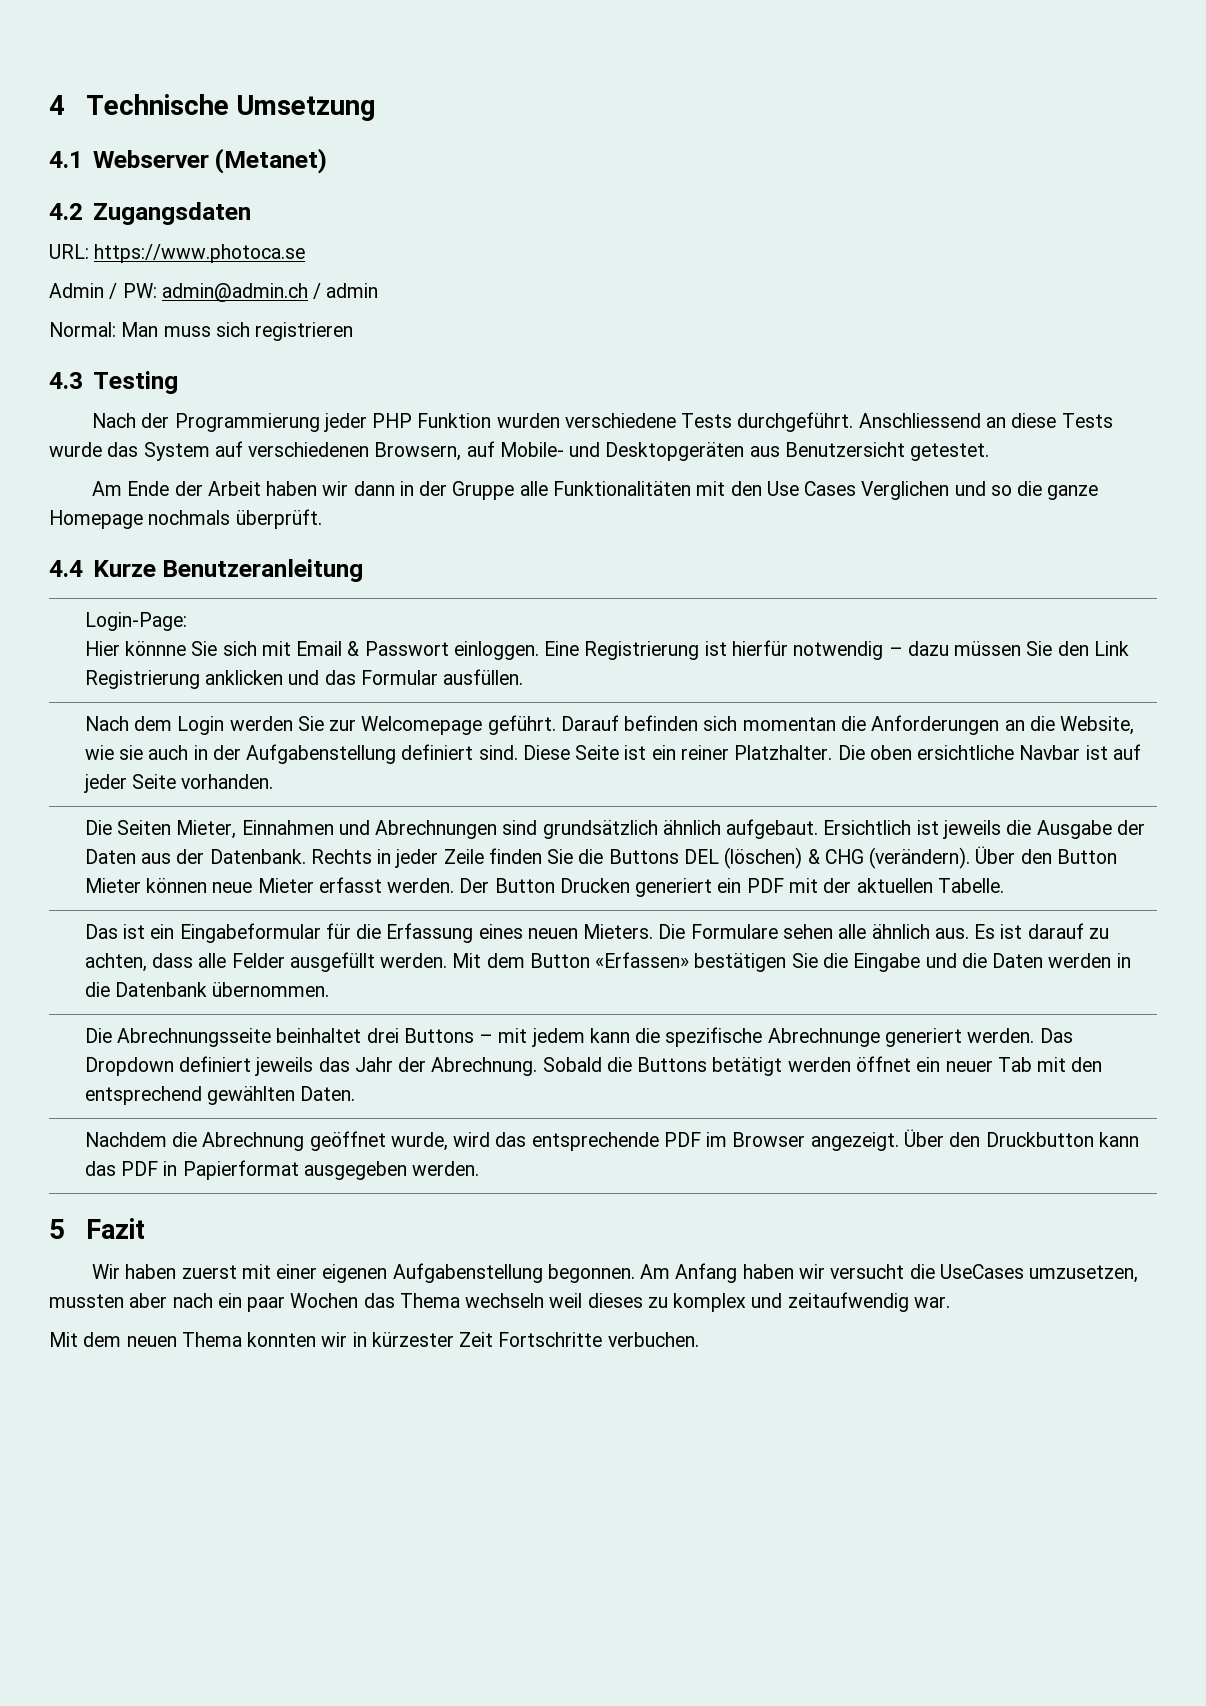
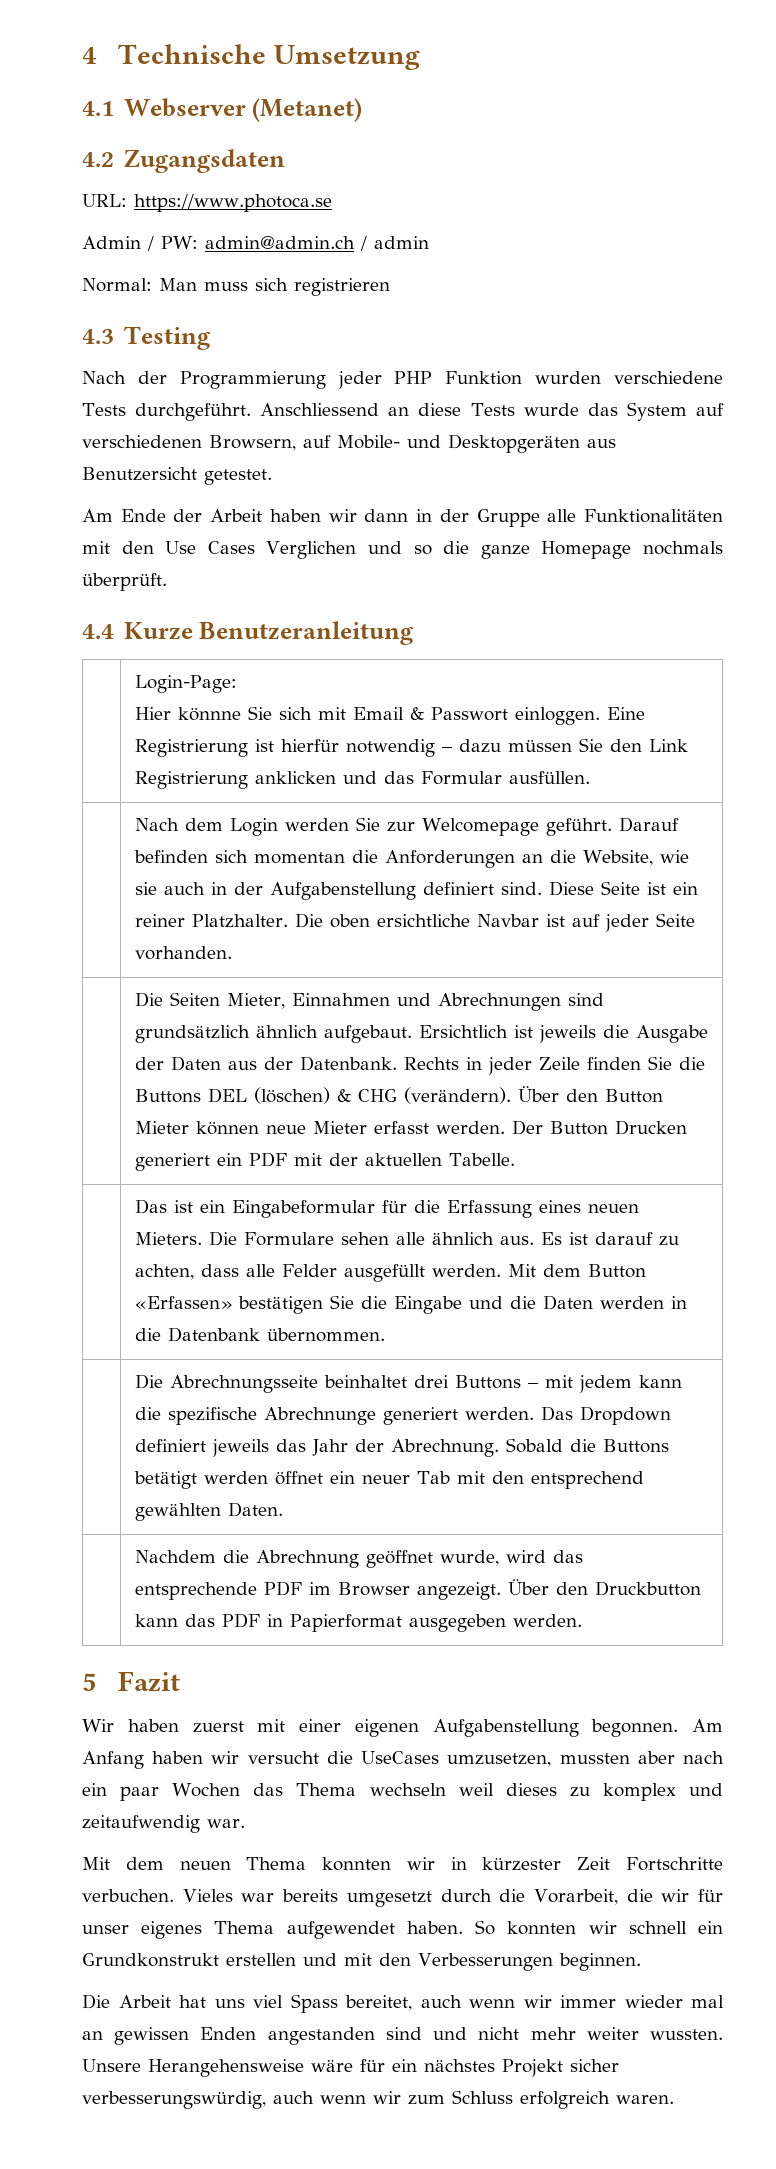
(699, 1339) none -> [182,1889,723,1907] [82,1920,723,1939] [82,1953,641,1971] [82,1994,724,2013] [82,2027,723,2045] [82,2059,619,2077] [82,2090,674,2109] Vieles war bereits umgesetzt durch die Vorarbeit, die wir für unser eigenes Thema aufgewendet haben. So konnten wir schnell ein Grundkonstrukt erstellen und mit den Verbesserungen beginnen. // Die Arbeit hat uns viel Spass bereitet, auch wenn wir immer wieder mal an gewissen Enden angestanden sind und nicht mehr weiter wussten. Unsere Herangehensweise wäre für ein nächstes Projekt sicher verbesserungswürdig, auch wenn wir zum Schluss erfolgreich waren.

